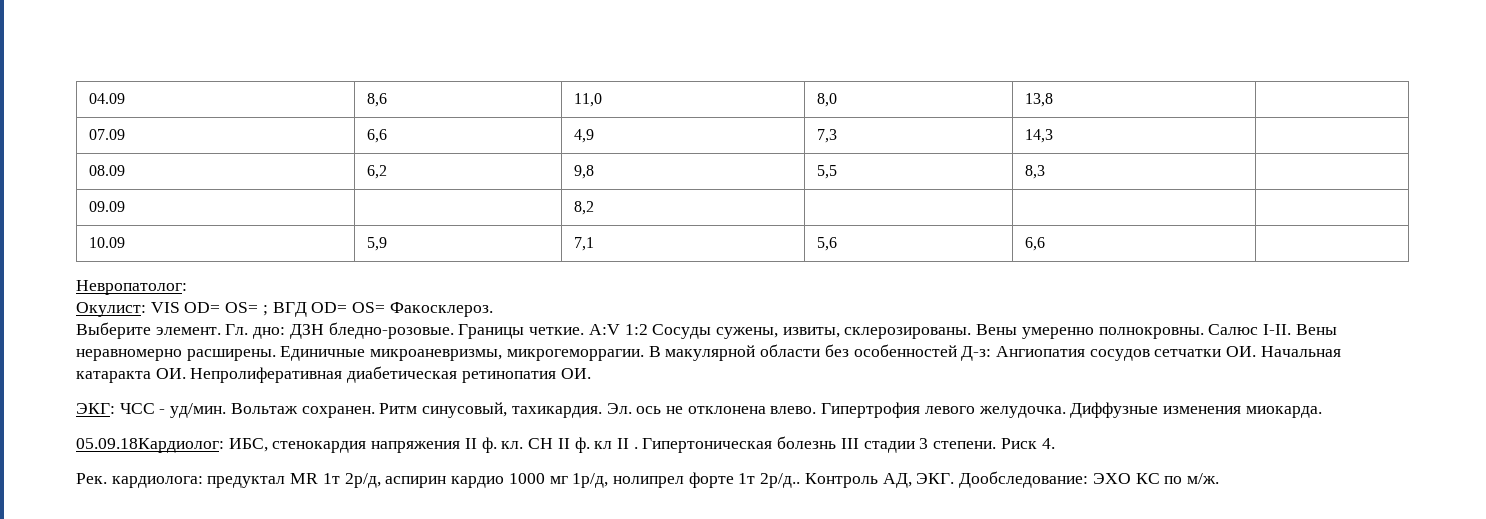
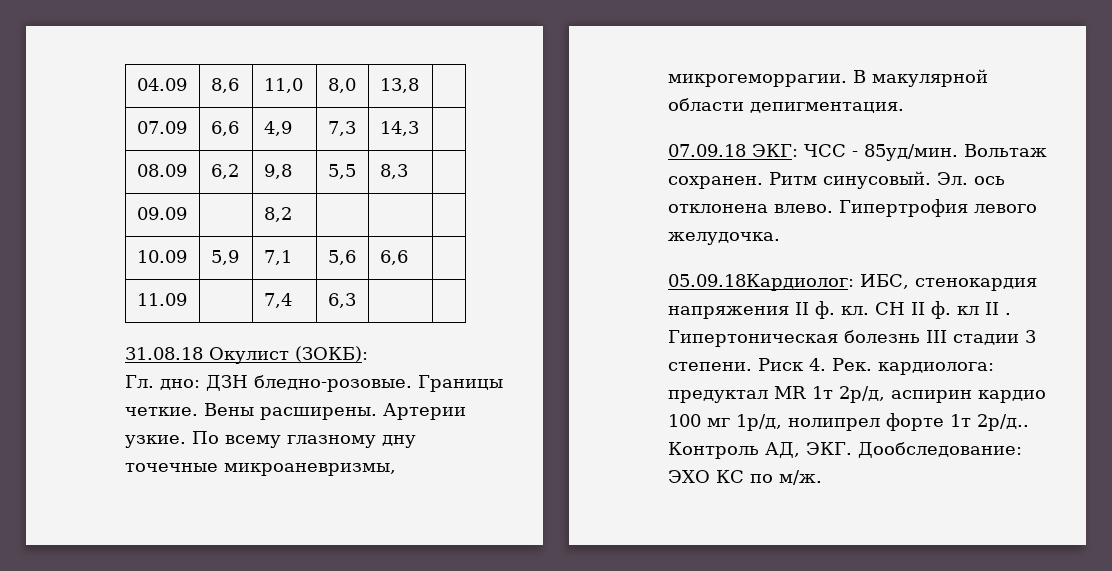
[76,280,187,295] [76,302,493,317] [76,322,221,339] // Невропатолог: // Окулист: VIS OD= OS= ; ВГД OD= OS= Факосклероз. // Выберите элемент. -> [136,293,187,306] [263,293,292,308] [327,293,356,308] [125,346,368,364] // 11.09 | | 7,4 | 6,3 | | // 31.08.18 Окулист (ЗОКБ): //
[588,324,1337,339] [76,346,366,361] А:V 1:2 Сосуды сужены, извиты, склерозированы. Вены умеренно полнокровны. Салюс I-II. Вены неравномерно расширены. Единичные -> [204,403,466,420] [125,431,416,448] [125,463,218,472] Вены расширены. Артерии узкие. По всему глазному дну точечные
[824,344,1341,361] [76,366,591,383] без особенностей Д-з: Ангиопатия сосудов сетчатки ОИ. Начальная катаракта ОИ. Непролиферативная диабетическая ретинопатия ОИ. // -> [750,102,904,113] [668,144,746,157] депигментация. // 07.09.18
[170,403,227,418] уд/мин. -> [864,144,958,161] 85уд/мин.
[422,402,602,418] синусовый, тахикардия. -> [823,171,931,189] синусовый.
[665,406,683,414] не -> (1005, 180) none
[1070,402,1322,418] Диффузные изменения миокарда. -> (780, 238) none
(1055, 443) // -> (826, 364) none
[508,473,545,484] 1000 -> [668,414,701,427] 100

